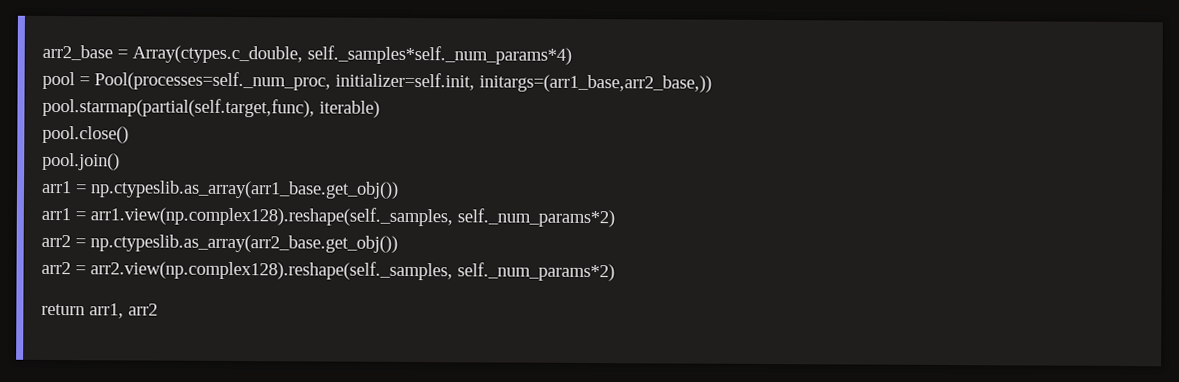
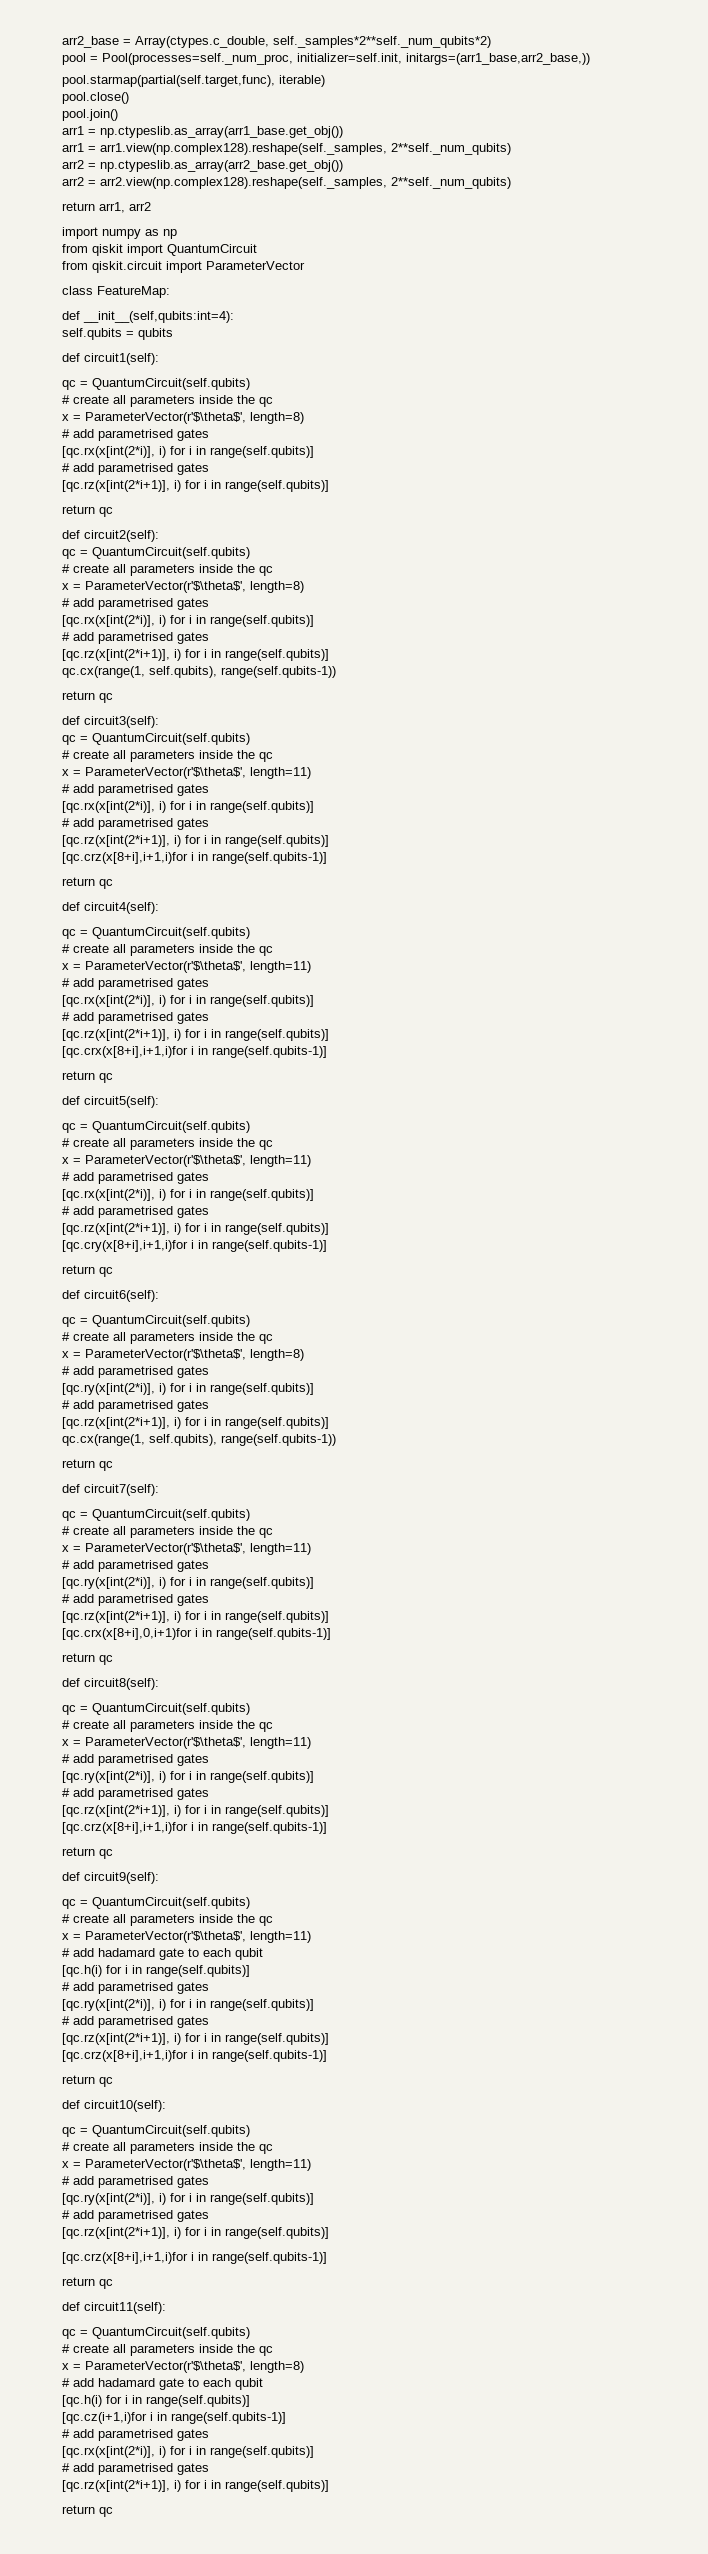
[307,45,572,65] self._samples*self._num_params*4) -> [273,36,491,48] self._samples*2**self._num_qubits*2)
[457,208,615,228] self._num_params*2) -> [391,143,511,155] 2**self._num_qubits)
[457,262,615,282] self._num_params*2) -> [391,177,511,189] 2**self._num_qubits)
(158, 309) none -> [62,227,177,239] [62,244,257,256] [62,261,305,273] [62,286,170,298] [62,311,234,323] [62,328,173,340] [62,353,159,365] [62,378,250,390] [62,395,273,407] [62,412,304,424] [62,429,209,441] [62,446,314,458] [62,463,209,475] [62,480,329,492] [62,505,113,517] [62,530,159,542] [62,547,250,559] [62,564,273,576] [62,581,304,593] [62,598,209,610] [62,615,314,627] [62,632,209,644] [62,649,329,661] [62,666,336,678] [62,691,113,703] [62,716,159,728] [62,733,250,745] [62,750,273,762] [62,767,311,779] [62,784,209,796] [62,801,314,813] [62,818,209,830] [62,835,329,847] [62,852,327,864] [62,877,113,889] [62,902,159,914] [62,927,250,939] [62,944,273,956] [62,961,311,973] [62,978,209,990] [62,995,314,1007] [62,1012,209,1024] [62,1029,329,1041] [62,1046,327,1058] [62,1071,113,1083] [62,1096,159,1108] [62,1121,250,1133] [62,1138,273,1150] [62,1155,311,1167] [62,1172,209,1184] [62,1189,314,1201] [62,1206,209,1218] [62,1223,329,1235] [62,1240,327,1252] [62,1265,113,1277] [62,1290,159,1302] [62,1315,250,1327] [62,1332,273,1344] [62,1349,304,1361] [62,1366,209,1378] [62,1383,314,1395] [62,1400,209,1412] [62,1417,329,1429] [62,1434,336,1446] [62,1459,113,1471] [62,1484,159,1496] [62,1509,250,1521] [62,1526,273,1538] [62,1543,311,1555] [62,1560,209,1572] [62,1577,314,1589] [62,1594,209,1606] [62,1611,329,1623] [62,1628,331,1640] [62,1653,113,1665] [62,1678,159,1690] [62,1703,250,1715] [62,1720,273,1732] [62,1737,311,1749] [62,1754,209,1766] [62,1771,314,1783] [62,1788,209,1800] [62,1805,329,1817] [62,1822,327,1834] [62,1847,113,1859] [62,1872,159,1884] [62,1897,250,1909] [62,1914,273,1926] [62,1931,311,1943] [62,1948,263,1960] [62,1965,250,1977] [62,1982,209,1994] [62,1999,314,2011] [62,2016,209,2028] [62,2033,329,2045] [62,2050,327,2062] [62,2075,113,2087] [62,2100,166,2112] [62,2125,250,2137] [62,2142,273,2154] [62,2159,311,2171] [62,2176,209,2188] [62,2193,314,2205] [62,2210,209,2222] [62,2227,329,2239] [62,2252,327,2264] [62,2277,113,2289] [62,2302,166,2314] [62,2327,250,2339] [62,2344,273,2356] [62,2361,304,2373] [62,2378,263,2390] [62,2395,250,2407] [62,2412,286,2424] [62,2429,209,2441] [62,2446,314,2458] [62,2463,209,2475] [62,2480,329,2492] [62,2505,113,2517] // import numpy as np // from qiskit import QuantumCircuit // from qiskit.circuit import ParameterVector // class FeatureMap: // def __init__(self,qubits:int=4): // self.qubits = qubits // def circuit1(self): // qc = QuantumCircuit(self.qubits) // # create all parameters inside the qc // x = ParameterVector(r'$\theta$', length=8) // # add parametrised gates // [qc.rx(x[int(2*i)], i) for i in range(self.qubits)] // # add parametrised gates // [qc.rz(x[int(2*i+1)], i) for i in range(self.qubits)] // return qc // def circuit2(self): // qc = QuantumCircuit(self.qubits) // # create all parameters inside the qc // x = ParameterVector(r'$\theta$', length=8) // # add parametrised gates // [qc.rx(x[int(2*i)], i) for i in range(self.qubits)] // # add parametrised gates // [qc.rz(x[int(2*i+1)], i) for i in range(self.qubits)] // qc.cx(range(1, self.qubits), range(self.qubits-1)) // return qc // def circuit3(self): // qc = QuantumCircuit(self.qubits) // # create all parameters inside the qc // x = ParameterVector(r'$\theta$', length=11) // # add parametrised gates // [qc.rx(x[int(2*i)], i) for i in range(self.qubits)] // # add parametrised gates // [qc.rz(x[int(2*i+1)], i) for i in range(self.qubits)] // [qc.crz(x[8+i],i+1,i)for i in range(self.qubits-1)] // return qc // def circuit4(self): // qc = QuantumCircuit(self.qubits) // # create all parameters inside the qc // x = ParameterVector(r'$\theta$', length=11) // # add parametrised gates // [qc.rx(x[int(2*i)], i) for i in range(self.qubits)] // # add parametrised gates // [qc.rz(x[int(2*i+1)], i) for i in range(self.qubits)] // [qc.crx(x[8+i],i+1,i)for i in range(self.qubits-1)] // return qc // def circuit5(self): // qc = QuantumCircuit(self.qubits) // # create all parameters inside the qc // x = ParameterVector(r'$\theta$', length=11) // # add parametrised gates // [qc.rx(x[int(2*i)], i) for i in range(self.qubits)] // # add parametrised gates // [qc.rz(x[int(2*i+1)], i) for i in range(self.qubits)] // [qc.cry(x[8+i],i+1,i)for i in range(self.qubits-1)] // return qc // def circuit6(self): // qc = QuantumCircuit(self.qubits) // # create all parameters inside the qc // x = ParameterVector(r'$\theta$', length=8) // # add parametrised gates // [qc.ry(x[int(2*i)], i) for i in range(self.qubits)] // # add parametrised gates // [qc.rz(x[int(2*i+1)], i) for i in range(self.qubits)] // qc.cx(range(1, self.qubits), range(self.qubits-1)) // return qc // def circuit7(self): // qc = QuantumCircuit(self.qubits) // # create all parameters inside the qc // x = ParameterVector(r'$\theta$', length=11) // # add parametrised gates // [qc.ry(x[int(2*i)], i) for i in range(self.qubits)] // # add parametrised gates // [qc.rz(x[int(2*i+1)], i) for i in range(self.qubits)] // [qc.crx(x[8+i],0,i+1)for i in range(self.qubits-1)] // return qc // def circuit8(self): // qc = QuantumCircuit(self.qubits) // # create all parameters inside the qc // x = ParameterVector(r'$\theta$', length=11) // # add parametrised gates // [qc.ry(x[int(2*i)], i) for i in range(self.qubits)] // # add parametrised gates // [qc.rz(x[int(2*i+1)], i) for i in range(self.qubits)] // [qc.crz(x[8+i],i+1,i)for i in range(self.qubits-1)] // return qc // def circuit9(self): // qc = QuantumCircuit(self.qubits) // # create all parameters inside the qc // x = ParameterVector(r'$\theta$', length=11) // # add hadamard gate to each qubit // [qc.h(i) for i in range(self.qubits)] // # add parametrised gates // [qc.ry(x[int(2*i)], i) for i in range(self.qubits)] // # add parametrised gates // [qc.rz(x[int(2*i+1)], i) for i in range(self.qubits)] // [qc.crz(x[8+i],i+1,i)for i in range(self.qubits-1)] // return qc // def circuit10(self): // qc = QuantumCircuit(self.qubits) // # create all parameters inside the qc // x = ParameterVector(r'$\theta$', length=11) // # add parametrised gates // [qc.ry(x[int(2*i)], i) for i in range(self.qubits)] // # add parametrised gates // [qc.rz(x[int(2*i+1)], i) for i in range(self.qubits)] // [qc.crz(x[8+i],i+1,i)for i in range(self.qubits-1)] // return qc // def circuit11(self): // qc = QuantumCircuit(self.qubits) // # create all parameters inside the qc // x = ParameterVector(r'$\theta$', length=8) // # add hadamard gate to each qubit // [qc.h(i) for i in range(self.qubits)] // [qc.cz(i+1,i)for i in range(self.qubits-1)] // # add parametrised gates // [qc.rx(x[int(2*i)], i) for i in range(self.qubits)] // # add parametrised gates // [qc.rz(x[int(2*i+1)], i) for i in range(self.qubits)] // return qc

